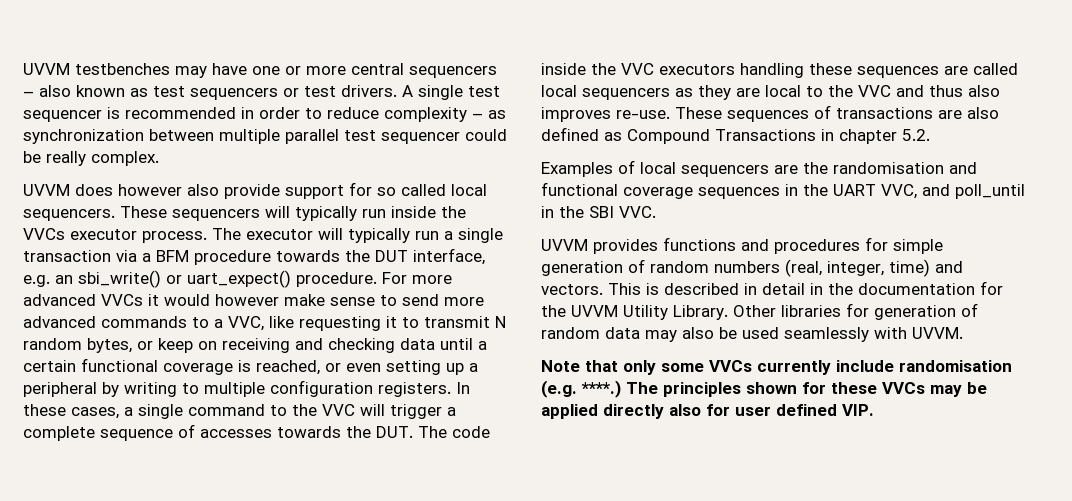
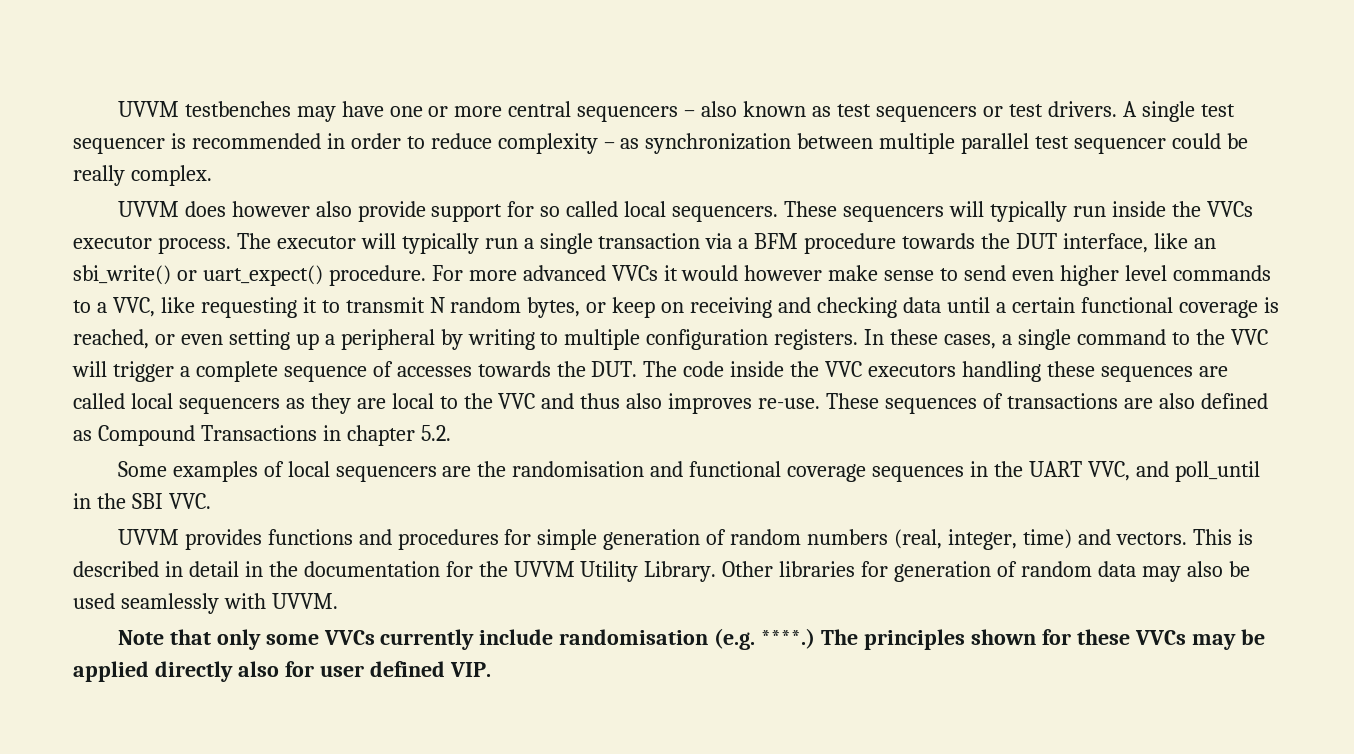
[23,275,50,287] e.g. -> [1153,233,1188,249] like
[444,297,484,306] [23,316,96,328] more advanced -> [1012,265,1167,286] even higher level
[541,162,613,177] Examples -> [117,461,258,482] Some examples

